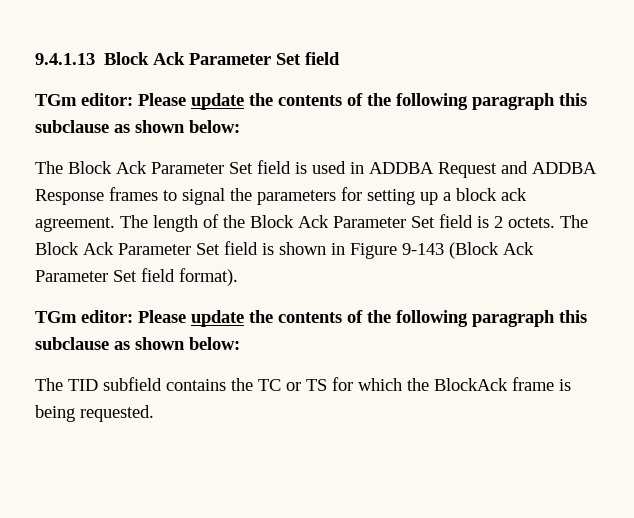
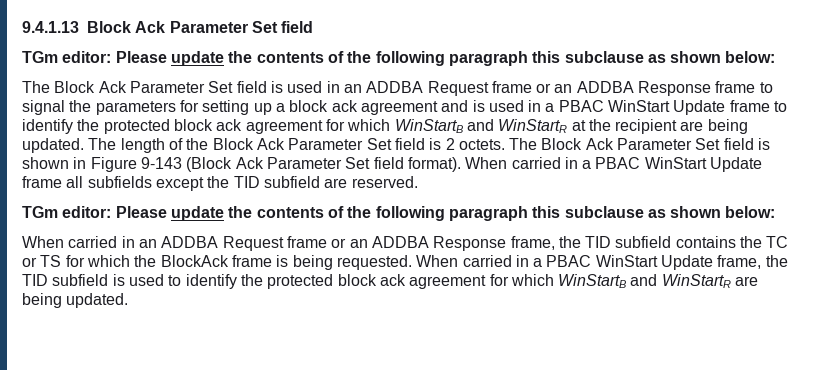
[369,161,597,178] [35,187,158,205] ADDBA Request and ADDBA Response frames -> [343,81,756,96] an ADDBA Request frame or an ADDBA Response frame
[35,217,115,232] agreement. -> [360,100,788,115] [22,119,748,134] [22,138,84,153] agreement and is used in a PBAC WinStart Update frame to identify the protected block ack agreement for which WinStartB and WinStartR at the recipient are being updated.
(238, 277) none -> [465,157,763,172] [22,176,418,191] When carried in a PBAC WinStart Update frame all subfields except the TID subfield are reserved.
[35,378,63,391] The -> [22,236,581,251] When carried in an ADDBA Request frame or an ADDBA Response frame, the
(154, 413) none -> [416,255,788,270] [22,274,759,289] [22,293,129,308] When carried in a PBAC WinStart Update frame, the TID subfield is used to identify the protected block ack agreement for which WinStartB and WinStartR are being updated.

